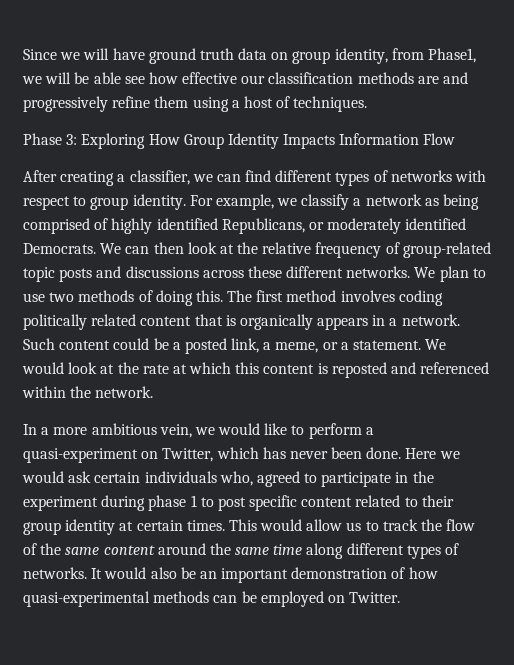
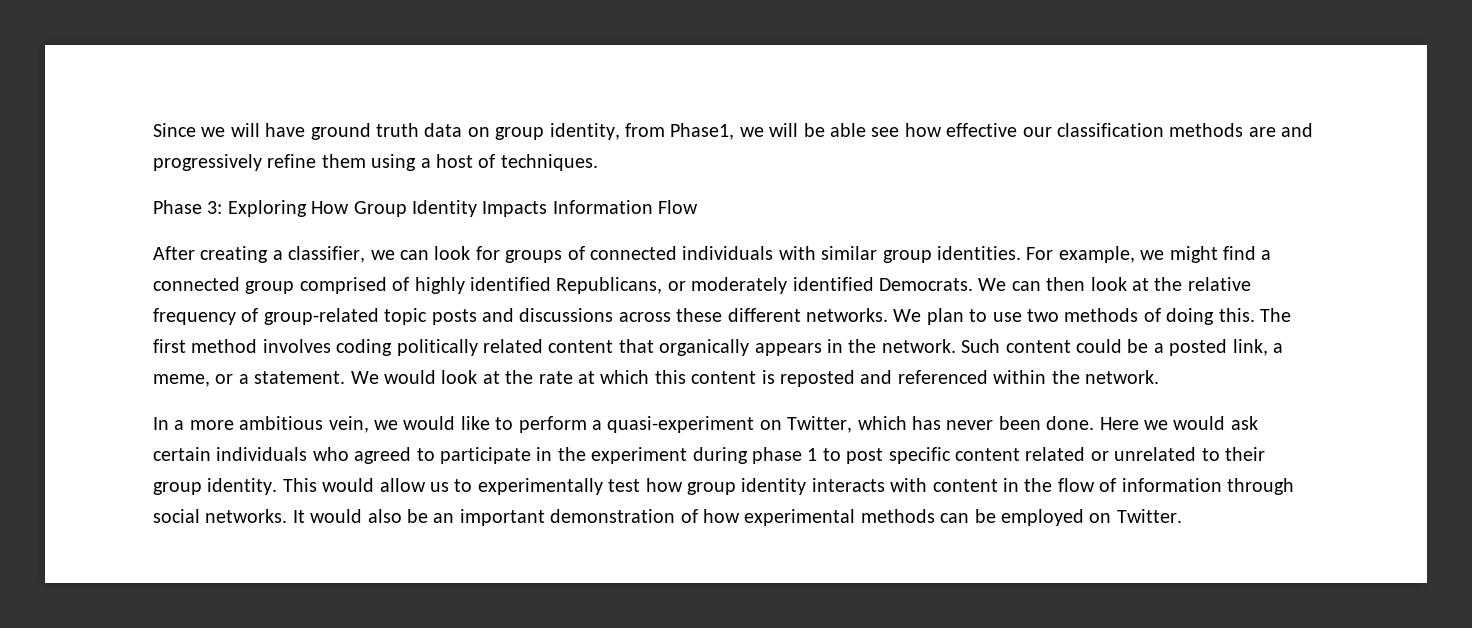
[245,170,487,186] [23,194,480,210] find different types of networks with respect to group identity. For example, we classify a network as being -> [434,246,1272,263] [153,277,295,294] look for groups of connected individuals with similar group identities. For example, we might find a connected group
[225,315,236,326] is -> (654, 346) none
[389,318,398,326] a -> [848,339,877,353] the
[219,471,253,486] who, -> [312,447,349,461] who
(401, 501) none -> [1090,447,1197,461] or unrelated
[65,519,225,535] identity at certain times. -> [207,478,278,495] identity.
[382,519,476,531] [23,543,460,559] track the flow of the same content around the same time along different types of -> [477,478,1294,495] [153,509,200,523] experimentally test how group identity interacts with content in the flow of information through social
[23,591,150,607] quasi-experimental -> [744,509,856,526] experimental

